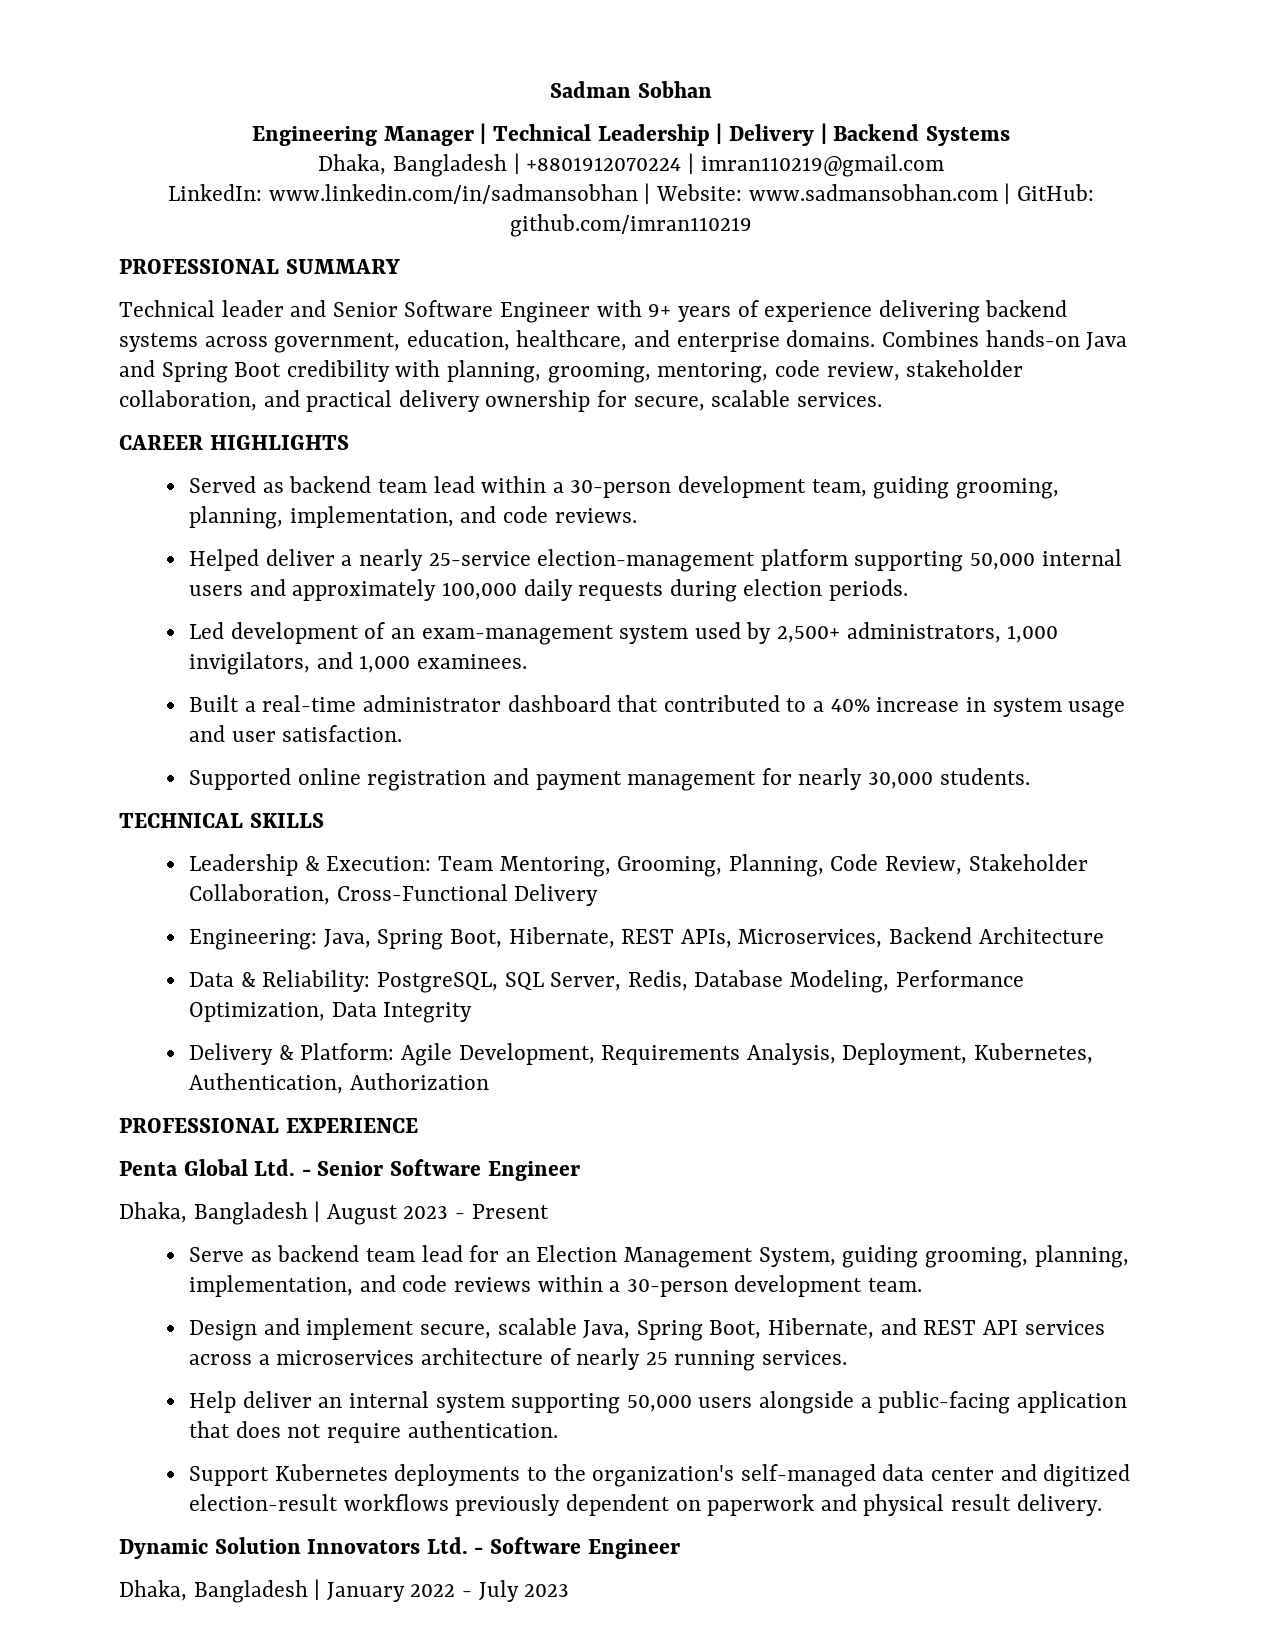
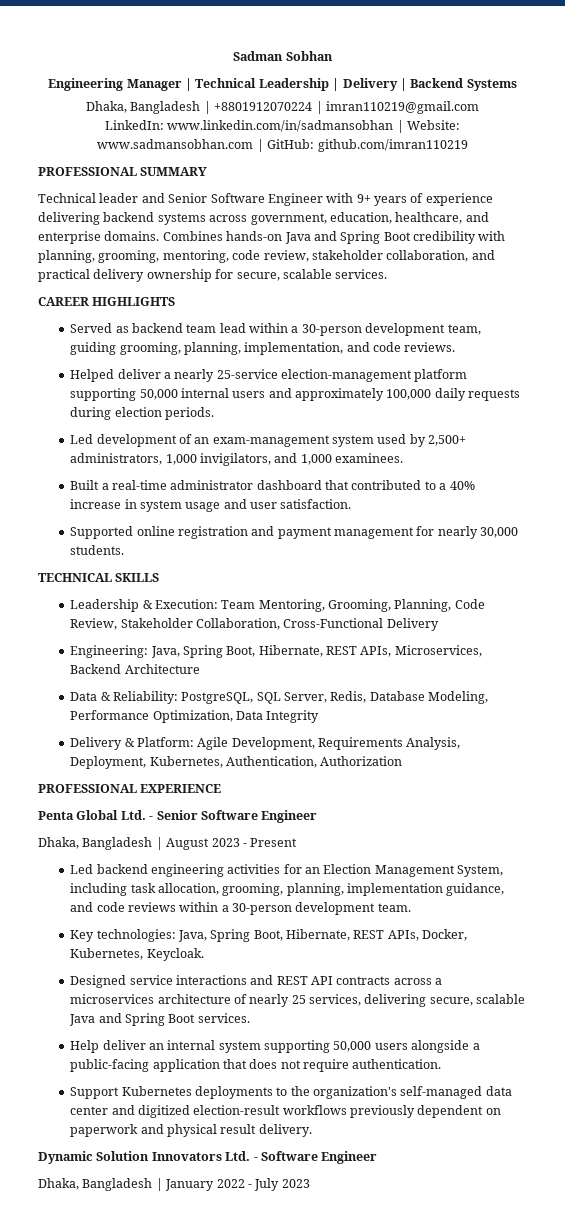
[189,1245,463,1262] Serve as backend team lead -> [70,864,281,877] Led backend engineering activities
[842,1245,1129,1268] [189,1275,354,1297] guiding grooming, planning, implementation, -> [70,883,505,896] including task allocation, grooming, planning, implementation guidance,
[189,1318,875,1341] Design and implement secure, scalable Java, Spring Boot, Hibernate, -> [70,929,468,942] [70,948,204,961] [70,975,247,988] Key technologies: Java, Spring Boot, Hibernate, REST APIs, Docker, Kubernetes, Keycloak. // Designed service interactions
[1024,1320,1105,1335] services -> [336,976,391,985] contracts
[674,1350,756,1371] running -> [309,994,526,1007] [69,1013,196,1026] services, delivering secure, scalable Java and Spring Boot

